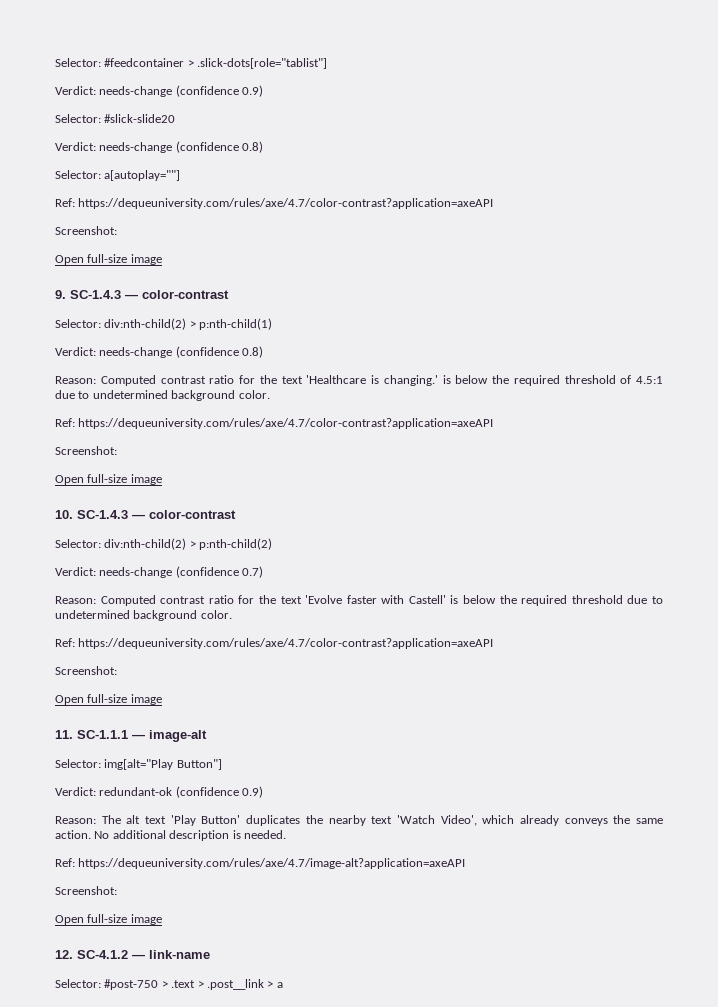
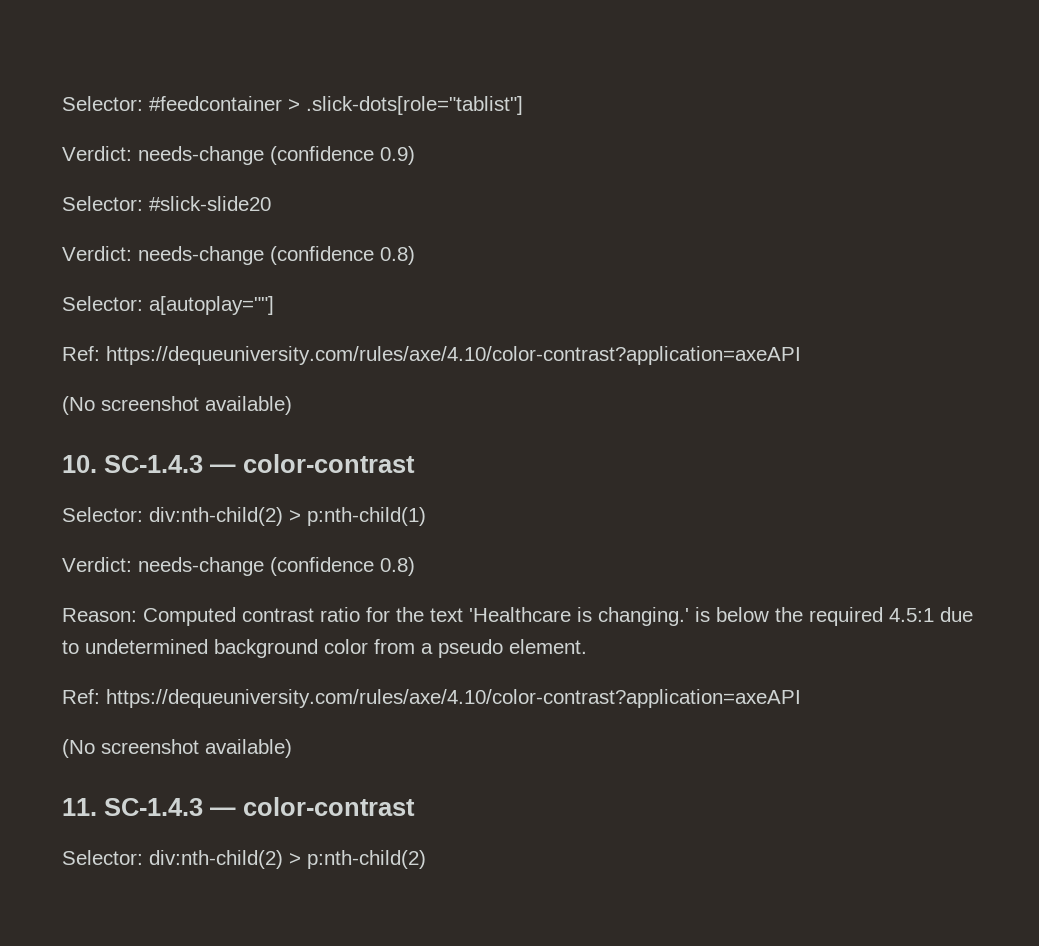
[78,198,494,209] [55,226,117,235] [55,254,162,265] [55,290,66,299] https://dequeuniversity.com/rules/axe/4.7/color-contrast?application=axeAPI // Screenshot: // Open full-size image // 9. -> [106,346,801,365] [62,396,292,415] [62,455,97,473] https://dequeuniversity.com/rules/axe/4.10/color-contrast?application=axeAPI // (No screenshot available) // 10.
[564,375,632,384] threshold of -> (883, 616) none
[238,390,270,399] [55,418,494,429] [55,446,117,455] [55,474,162,485] [55,510,73,519] color. // Ref: https://dequeuniversity.com/rules/axe/4.7/color-contrast?application=axeAPI // Screenshot: // Open full-size image // 10. -> [324,639,587,658] [62,689,801,708] [62,739,292,758] [62,798,97,816] color from a pseudo element. // Ref: https://dequeuniversity.com/rules/axe/4.10/color-contrast?application=axeAPI // (No screenshot available) // 11.
[55,566,264,578] [55,595,663,606] [55,610,232,621] [55,638,494,649] [55,666,117,675] [55,694,162,705] [55,730,207,742] [55,759,222,770] [55,786,264,798] [55,815,663,826] [55,830,286,841] [55,858,466,869] [55,886,117,895] [55,914,162,925] [55,950,210,959] [55,979,283,990] // Verdict: needs-change (confidence 0.7) // Reason: Computed contrast ratio for the text 'Evolve faster with Castell' is below the required threshold due to undetermined background color. // Ref: https://dequeuniversity.com/rules/axe/4.7/color-contrast?application=axeAPI // Screenshot: // Open full-size image // 11. SC-1.1.1 — image-alt // Selector: img[alt="Play Button"] // Verdict: redundant-ok (confidence 0.9) // Reason: The alt text 'Play Button' duplicates the nearby text 'Watch Video', which already conveys the same action. No additional description is needed. // Ref: https://dequeuniversity.com/rules/axe/4.7/image-alt?application=axeAPI // Screenshot: // Open full-size image // 12. SC-4.1.2 — link-name // Selector: #post-750 > .text > .post__link > a -> (426, 859) none

